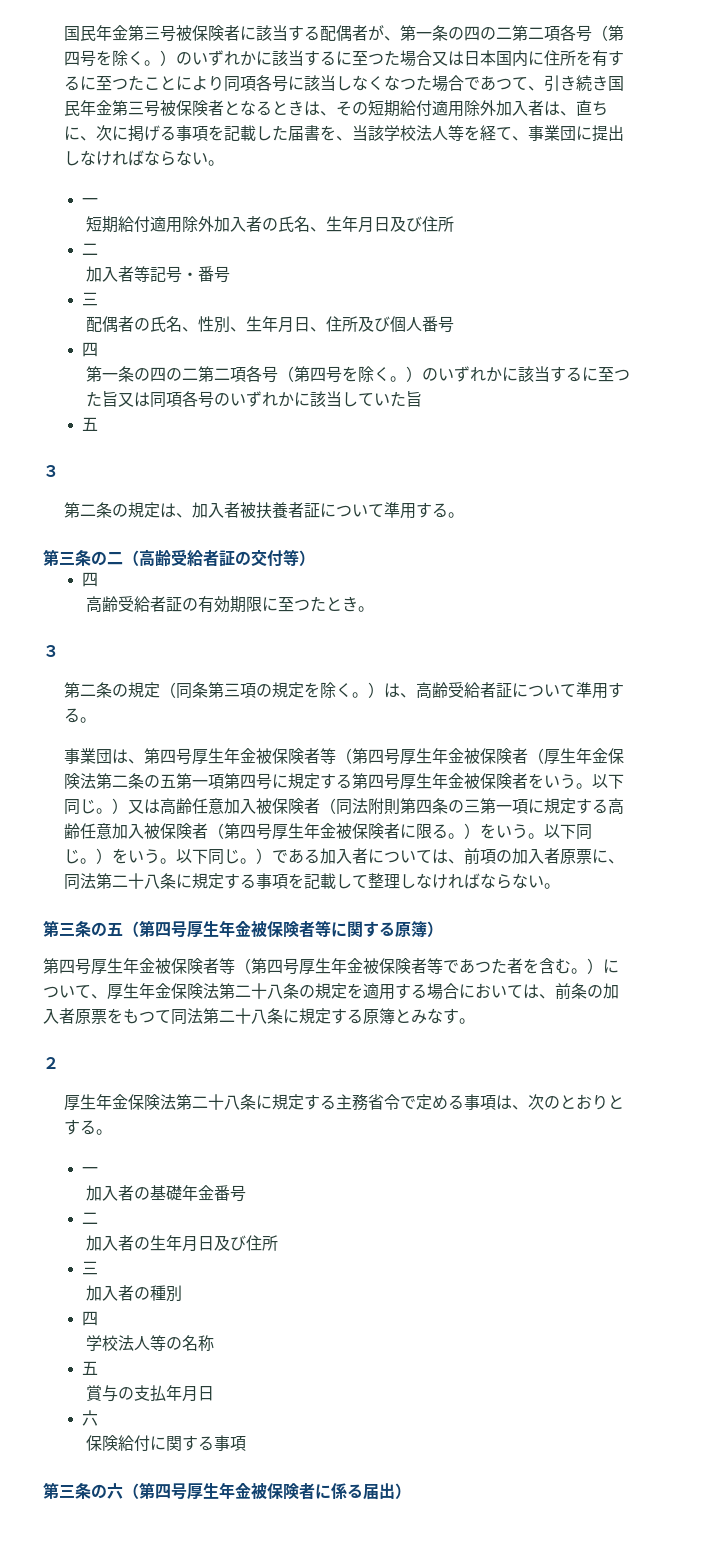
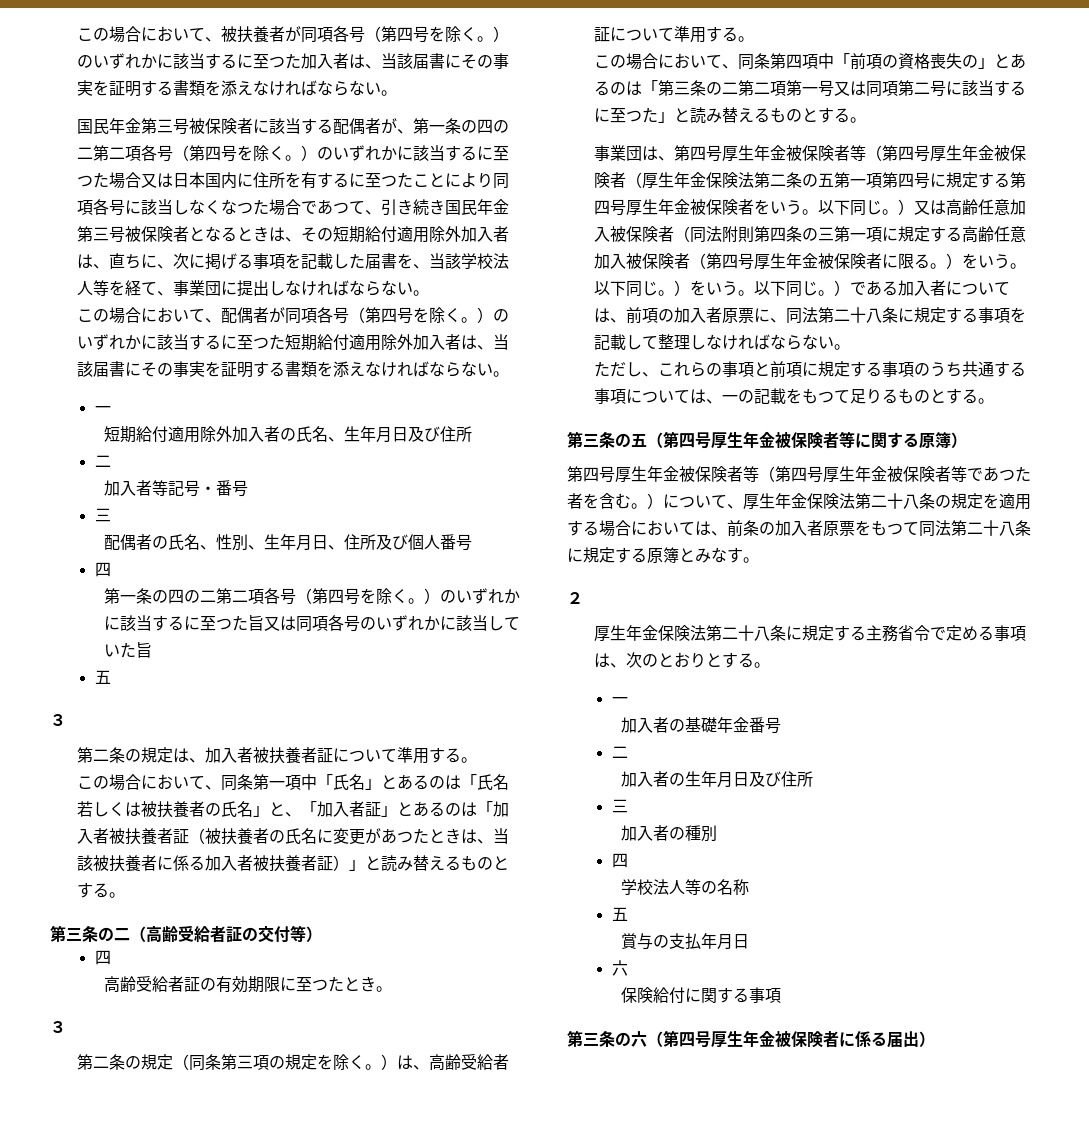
(64, 33) none -> [76,26,509,43] [76,53,509,69] [76,80,397,97] この場合において、被扶養者が同項各号（第四号を除く。）のいずれかに該当するに至つた加入者は、当該届書にその事実を証明する書類を添えなければならない。 //
(225, 163) none -> [76,307,509,324] [76,334,509,351] [76,361,509,378] // この場合において、配偶者が同項各号（第四号を除く。）のいずれかに該当するに至つた短期給付適用除外加入者は、当該届書にその事実を証明する書類を添えなければならない。
(465, 515) none -> [76,774,509,791] [76,801,509,818] [76,828,509,845] [76,855,509,872] [76,882,125,898] // この場合において、同条第一項中「氏名」とあるのは「氏名若しくは被扶養者の氏名」と、「加入者証」とあるのは「加入者被扶養者証（被扶養者の氏名に変更があつたときは、当該被扶養者に係る加入者被扶養者証）」と読み替えるものとする。
(97, 720) none -> [593,53,1026,70] [593,80,1026,97] [593,107,866,123] // この場合において、同条第四項中「前項の資格喪失の」とあるのは「第三条の二第二項第一号又は同項第二号に該当するに至つた」と読み替えるものとする。
(561, 886) none -> [593,361,1026,378] [593,388,994,404] // ただし、これらの事項と前項に規定する事項のうち共通する事項については、一の記載をもつて足りるものとする。

